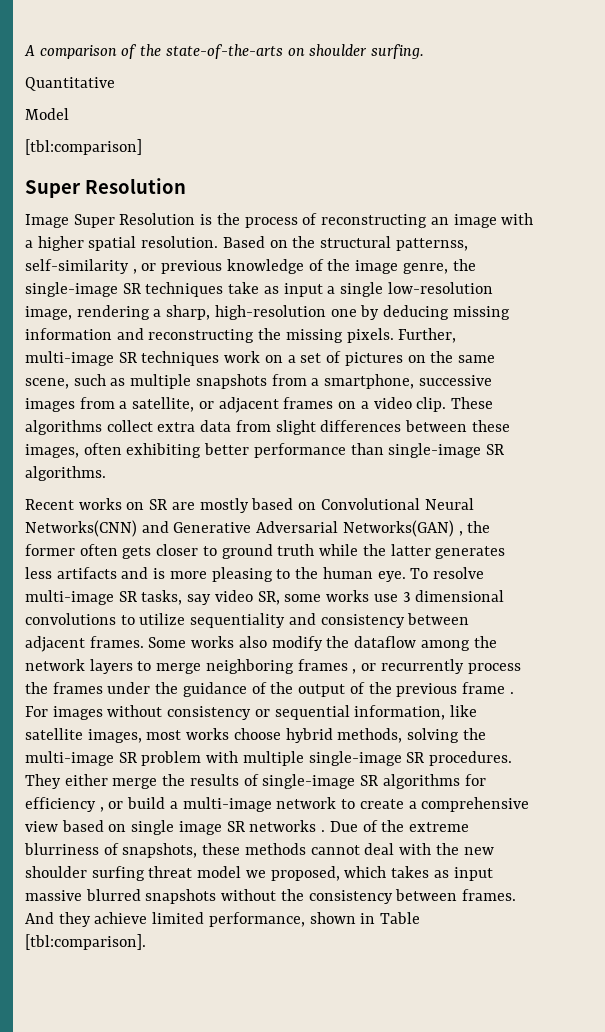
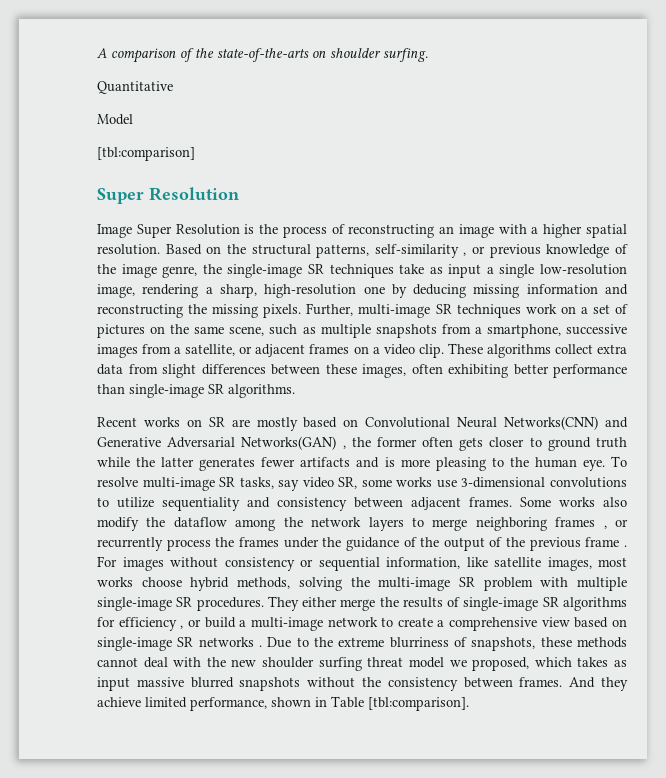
[395,238,468,251] patternss, -> [316,244,370,258] patterns,
[25,567,52,579] less -> [261,457,296,467] fewer
[402,590,505,602] 3 dimensional -> [461,477,546,488] 3-dimensional
[131,820,222,835] single image -> [97,637,172,651] single-image
[362,820,378,832] of -> [296,637,309,647] to

